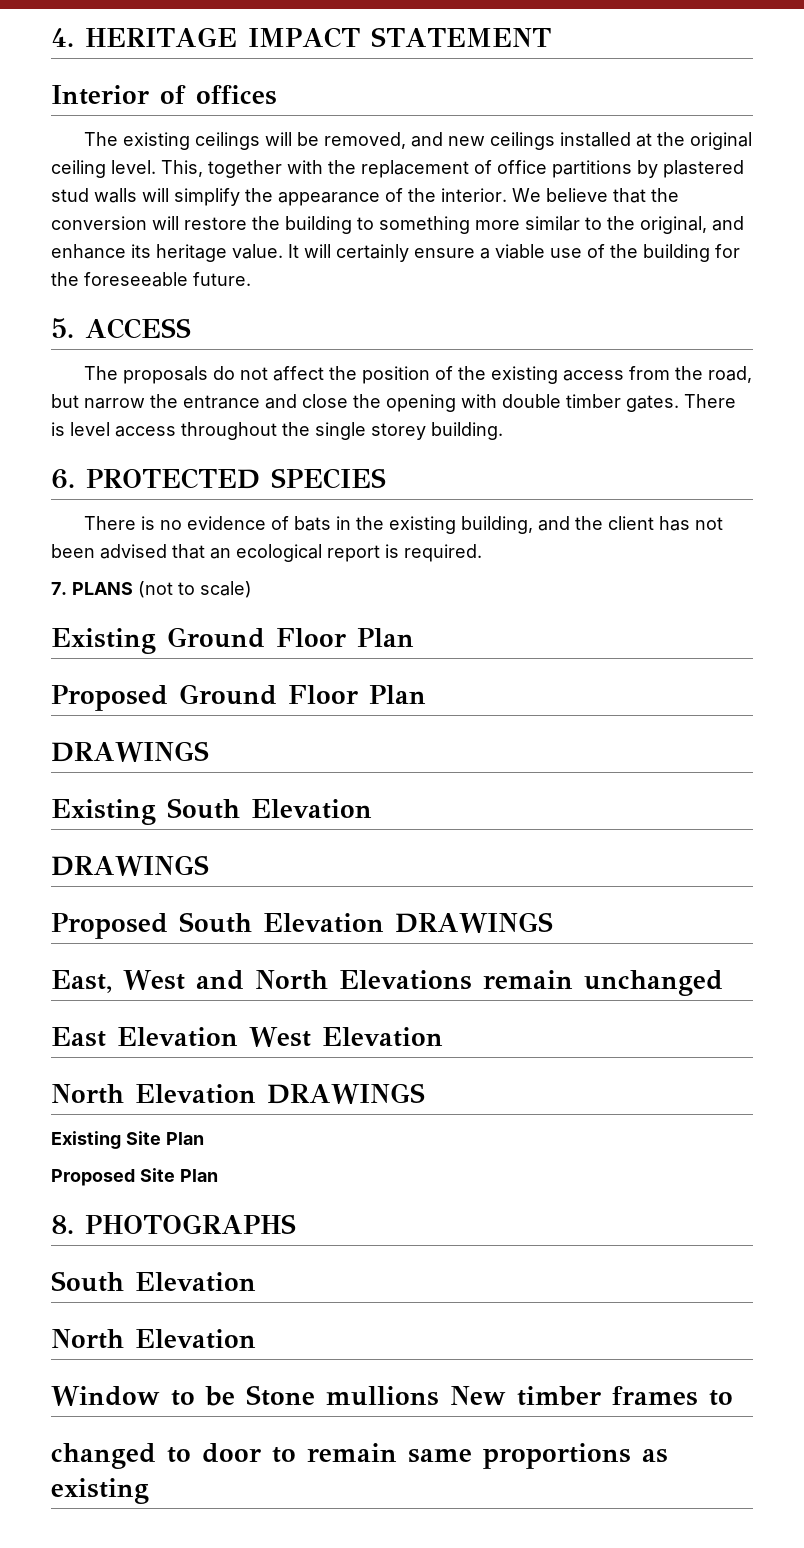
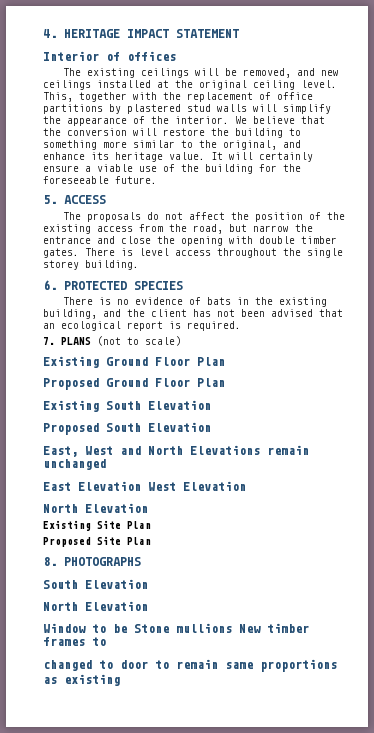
[51,741,209,762] // DRAWINGS -> (225, 382) none
[51,855,209,876] // DRAWINGS -> (211, 405) none
[394,912,553,933] DRAWINGS -> (211, 427) none
[266,1083,425,1104] DRAWINGS -> (148, 508) none

